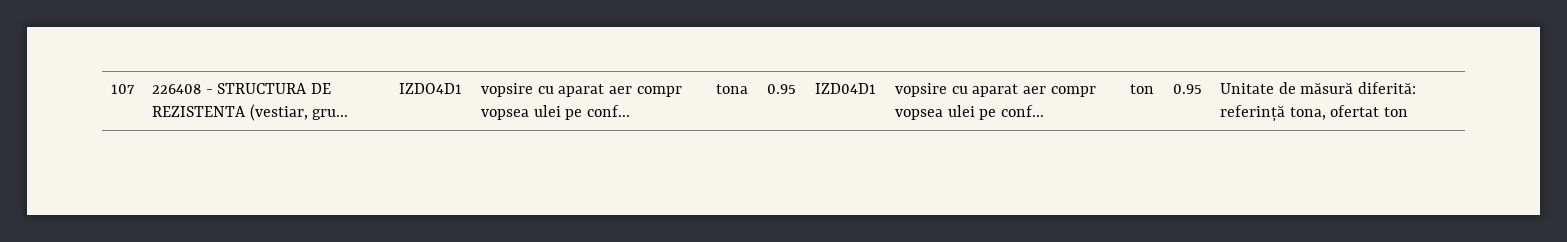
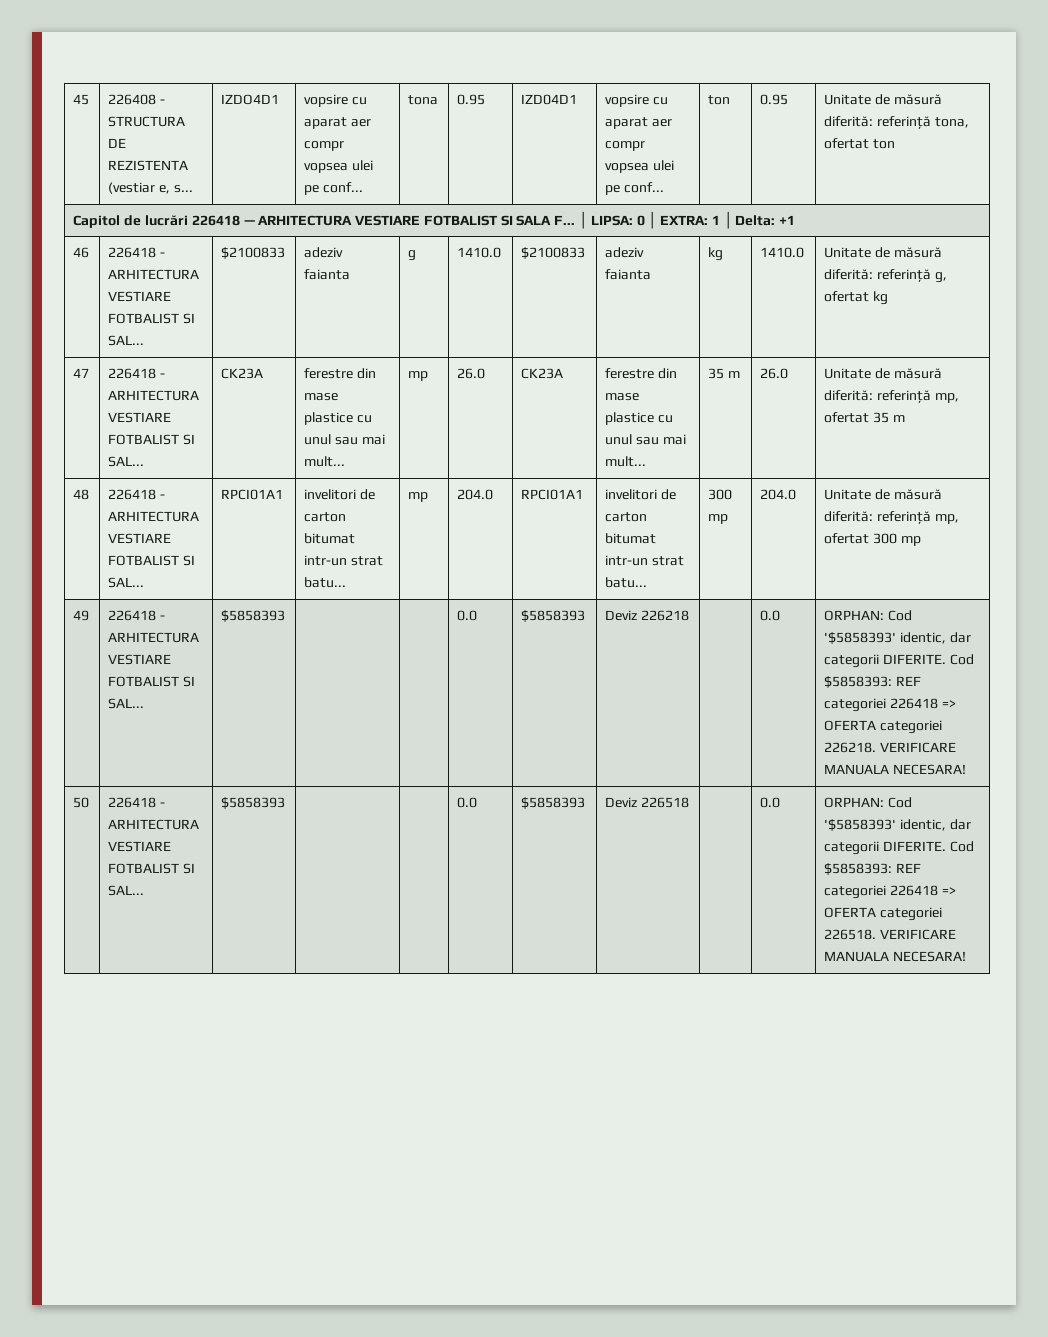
[110,84,135,94] 107 -> [73,94,90,105] 45
[249,104,349,121] (vestiar, gru... -> [108,182,193,194] (vestiar e, s...
(1409, 112) none -> [73,211,796,229] [73,247,90,258] [108,247,166,258] [108,269,200,280] [108,291,172,302] [108,313,196,324] [108,335,145,346] [221,247,286,259] [304,247,344,258] [304,269,351,280] [408,250,417,261] [457,247,502,258] [521,247,586,259] [605,247,645,258] [605,269,652,280] [708,247,724,261] [760,247,805,258] [824,247,942,258] [824,269,947,283] [824,291,889,305] [73,368,90,378] [108,368,166,379] [108,390,200,401] [108,412,172,423] [108,434,196,445] [108,456,145,467] [221,368,264,379] [304,368,377,379] [304,393,339,401] [304,412,373,425] [304,434,385,445] [304,456,346,467] [408,371,429,381] [457,368,486,379] [521,368,564,379] [605,368,678,379] [605,393,640,401] [605,412,674,425] [605,434,686,445] [605,456,647,467] [708,368,741,379] [760,368,789,379] [824,368,942,379] [824,390,959,403] [824,412,905,423] [73,489,90,500] [108,489,166,500] [108,511,200,522] [108,533,172,544] [108,555,196,566] [108,577,145,588] [221,489,284,500] [304,489,376,500] [304,512,347,522] [304,533,356,544] [304,555,384,566] [304,577,347,588] [408,492,429,502] [457,489,494,500] [521,489,584,500] [605,489,677,500] [605,512,648,522] [605,533,657,544] [605,555,685,566] [605,577,648,588] [708,489,733,500] [708,514,729,524] [760,489,797,500] [824,489,942,500] [824,511,959,524] [824,533,921,546] [73,610,90,621] [108,610,166,621] [108,632,200,643] [108,654,172,665] [108,676,196,687] [108,698,145,709] [221,610,286,622] [457,610,478,621] [521,610,586,622] [605,610,690,621] [760,610,781,621] [824,610,913,621] [824,632,971,644] [824,654,974,668] [824,676,922,688] [824,698,956,712] [824,720,943,734] [824,742,957,753] [824,764,967,775] [73,797,90,808] [108,797,166,808] [108,819,200,830] [108,841,172,852] [108,863,196,874] [108,885,145,896] [221,797,286,809] [457,797,478,808] [521,797,586,809] [605,797,690,808] [760,797,781,808] [824,797,913,808] [824,819,971,831] [824,841,974,855] [824,863,922,875] [824,885,956,899] [824,907,943,921] [824,929,957,940] [824,951,967,962] // Capitol de lucrări 226418 — ARHITECTURA VESTIARE FOTBALIST SI SALA F... │ LIPSA: 0 │ EXTRA: 1 │ Delta: +1 // 46 | 226418 - ARHITECTURA VESTIARE FOTBALIST SI SAL... | $2100833 | adeziv faianta | g | 1410.0 | $2100833 | adeziv faianta | kg | 1410.0 | Unitate de măsură diferită: referință g, ofertat kg // 47 | 226418 - ARHITECTURA VESTIARE FOTBALIST SI SAL... | CK23A | ferestre din mase plastice cu unul sau mai mult... | mp | 26.0 | CK23A | ferestre din mase plastice cu unul sau mai mult... | 35 m | 26.0 | Unitate de măsură diferită: referință mp, ofertat 35 m // 48 | 226418 - ARHITECTURA VESTIARE FOTBALIST SI SAL... | RPCI01A1 | invelitori de carton bitumat intr-un strat batu... | mp | 204.0 | RPCI01A1 | invelitori de carton bitumat intr-un strat batu... | 300 mp | 204.0 | Unitate de măsură diferită: referință mp, ofertat 300 mp // 49 | 226418 - ARHITECTURA VESTIARE FOTBALIST SI SAL... | $5858393 | | | 0.0 | $5858393 | Deviz 226218 | | 0.0 | ORPHAN: Cod '$5858393' identic, dar categorii DIFERITE. Cod $5858393: REF categoriei 226418 => OFERTA categoriei 226218. VERIFICARE MANUALA NECESARA! // 50 | 226418 - ARHITECTURA VESTIARE FOTBALIST SI SAL... | $5858393 | | | 0.0 | $5858393 | Deviz 226518 | | 0.0 | ORPHAN: Cod '$5858393' identic, dar categorii DIFERITE. Cod $5858393: REF categoriei 226418 => OFERTA categoriei 226518. VERIFICARE MANUALA NECESARA!

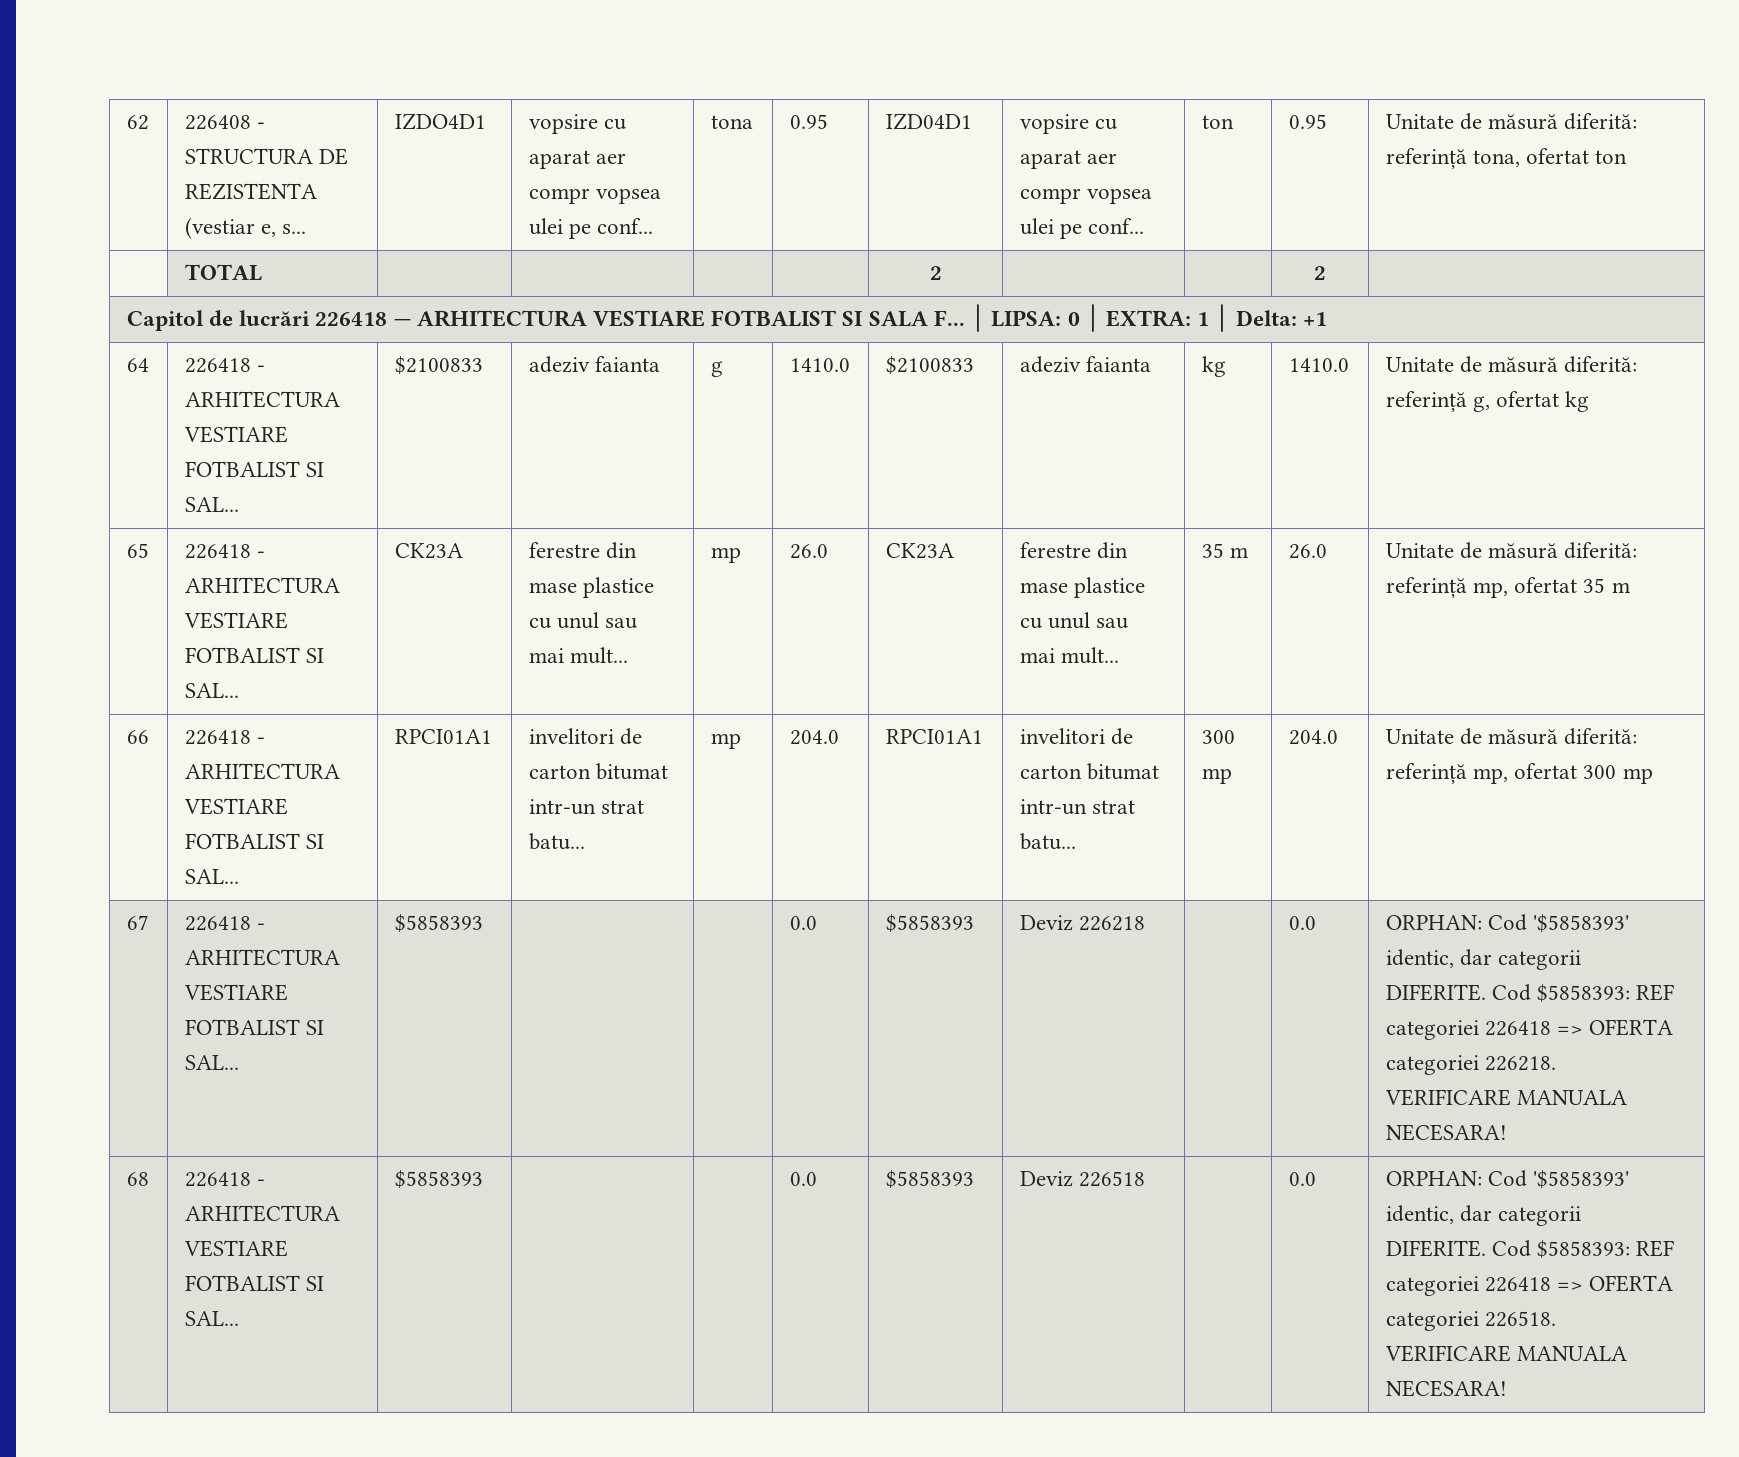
[73,94,90,105] 45 -> [126,115,149,130] 62
(896, 144) none -> [184,264,262,281] [929,266,942,280] [1314,266,1326,280] // | TOTAL | | | | | 2 | | | 2 |
[73,247,90,258] 46 -> [126,358,149,372] 64
[73,368,90,378] 47 -> [126,543,149,558] 65
[73,489,90,500] 48 -> [126,730,149,744] 66
[73,610,90,621] 49 -> [126,915,149,930] 67
[73,797,90,808] 50 -> [126,1172,149,1186] 68

